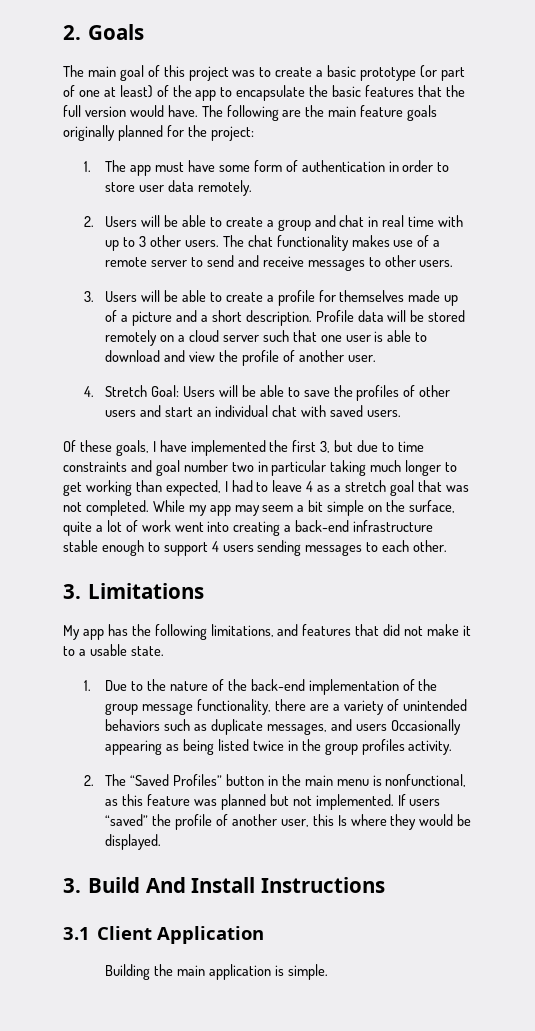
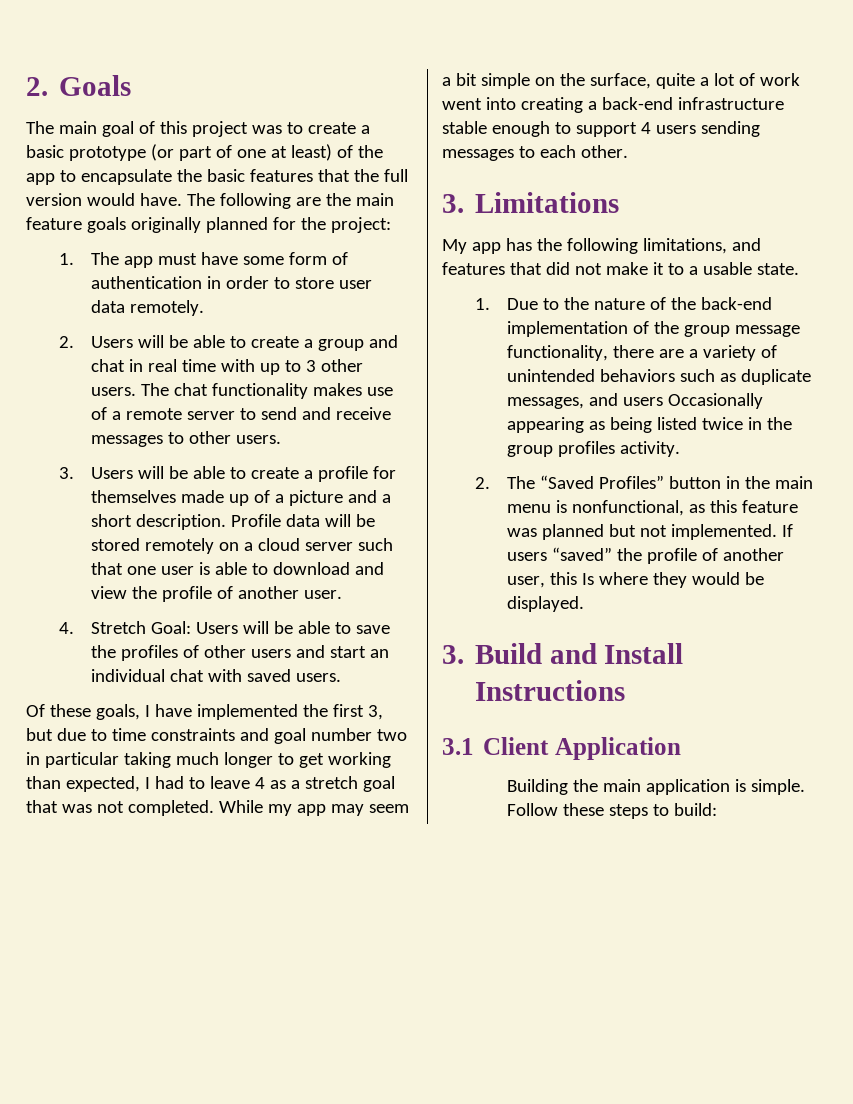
[145,877,186,893] And -> [549,643,597,664] and
(328, 972) none -> [507,803,718,819] Follow these steps to build:

